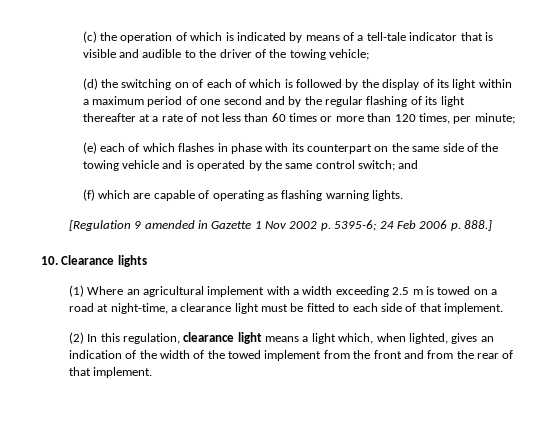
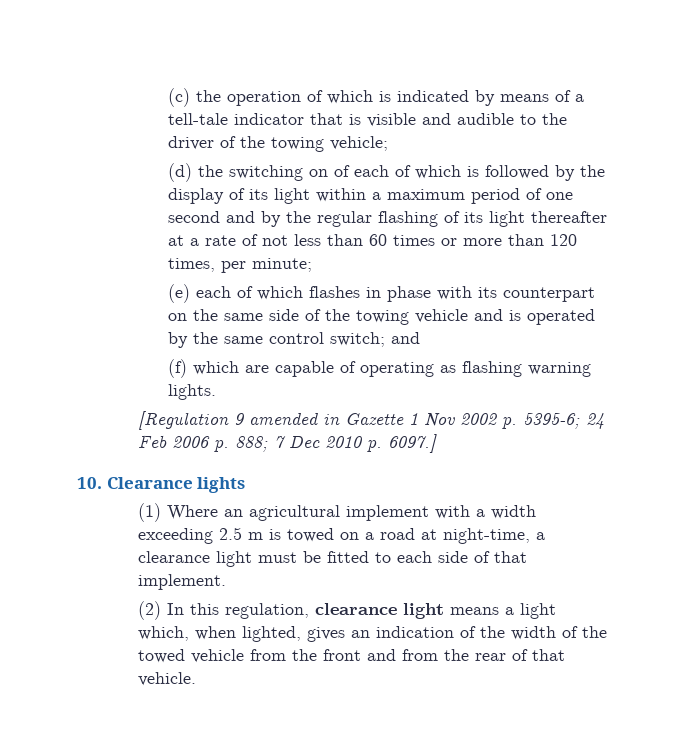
[464,220,493,231] 888.] -> [234,434,437,453] 888; 7 Dec 2010 p. 6097.]
[264,350,322,361] implement -> [190,649,244,663] vehicle
[93,367,153,378] implement. -> [137,672,196,686] vehicle.

